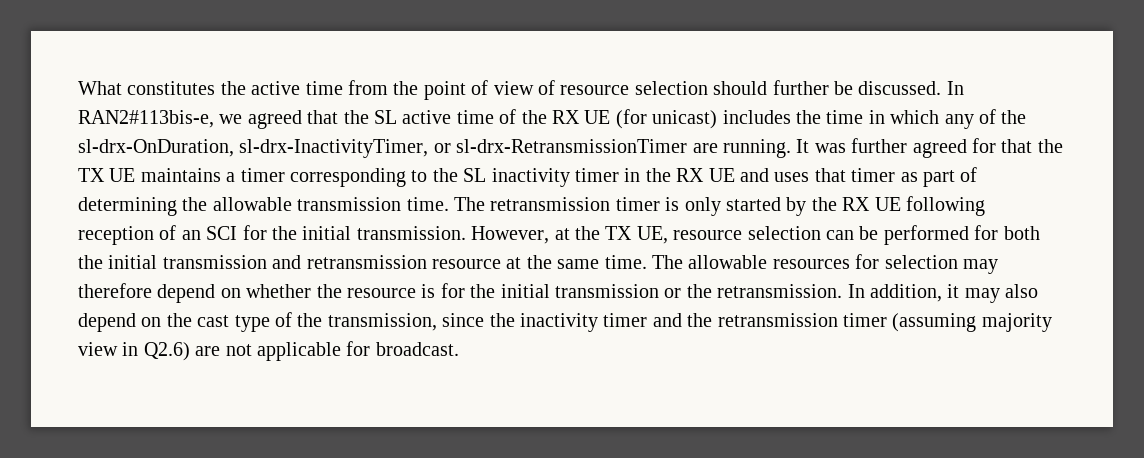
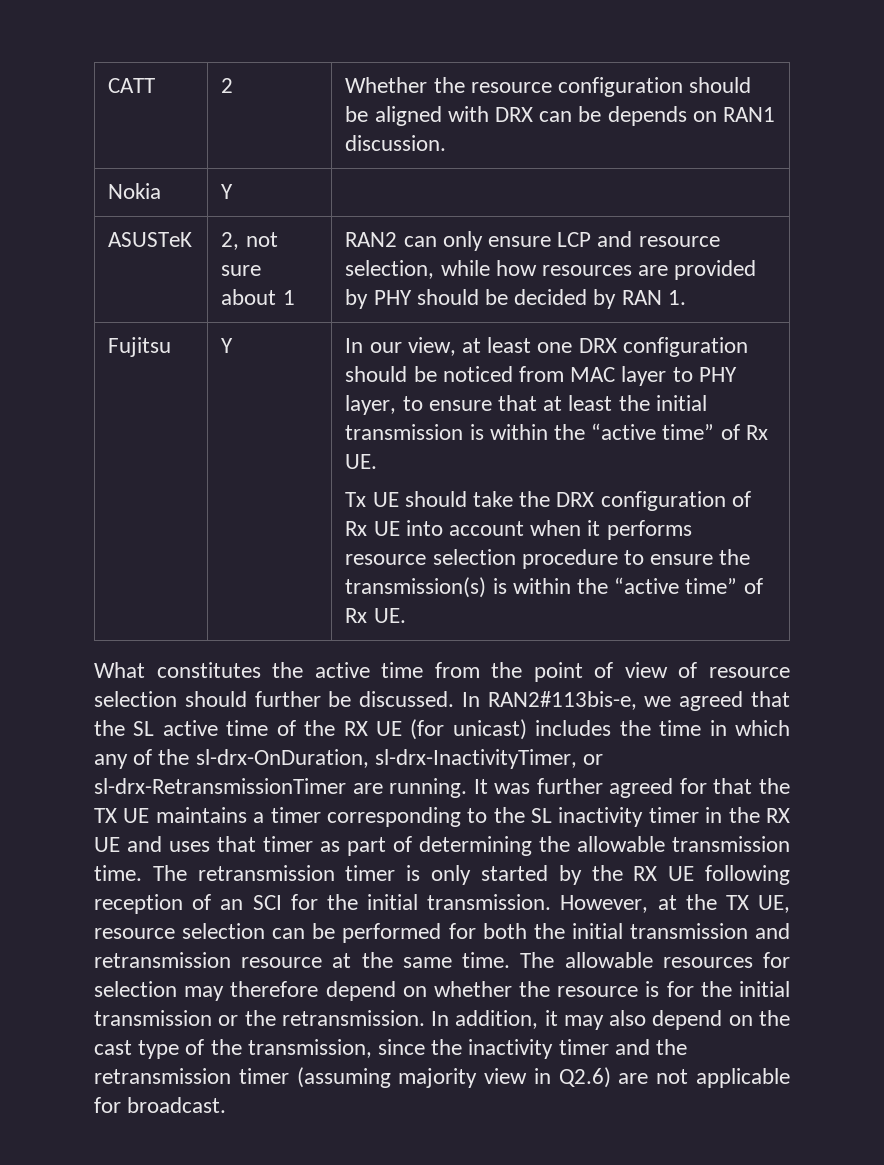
(78, 88) none -> [108,78,156,93] [221,78,234,93] [345,77,752,97] [345,106,776,126] [345,135,447,151] [108,183,162,199] [221,184,234,199] [108,232,193,247] [221,232,278,250] [221,265,262,276] [221,289,295,305] [345,231,720,251] [345,260,757,280] [345,289,686,309] [108,337,172,357] [221,338,234,353] [345,337,748,357] [345,366,737,386] [345,395,707,415] [345,423,768,440] [345,454,378,469] [345,491,751,511] [345,520,692,540] [345,549,751,569] [345,577,763,598] [345,608,406,623] CATT | 2 | Whether the resource configuration should be aligned with DRX can be depends on RAN1 discussion. // Nokia | Y | // ASUSTeK | 2, not sure about 1 | RAN2 can only ensure LCP and resource selection, while how resources are provided by PHY should be decided by RAN 1. // Fujitsu | Y | In our view, at least one DRX configuration should be noticed from MAC layer to PHY layer, to ensure that at least the initial transmission is within the “active time” of Rx UE. // Tx UE should take the DRX configuration of Rx UE into account when it performs resource selection procedure to ensure the transmission(s) is within the “active time” of Rx UE. //

